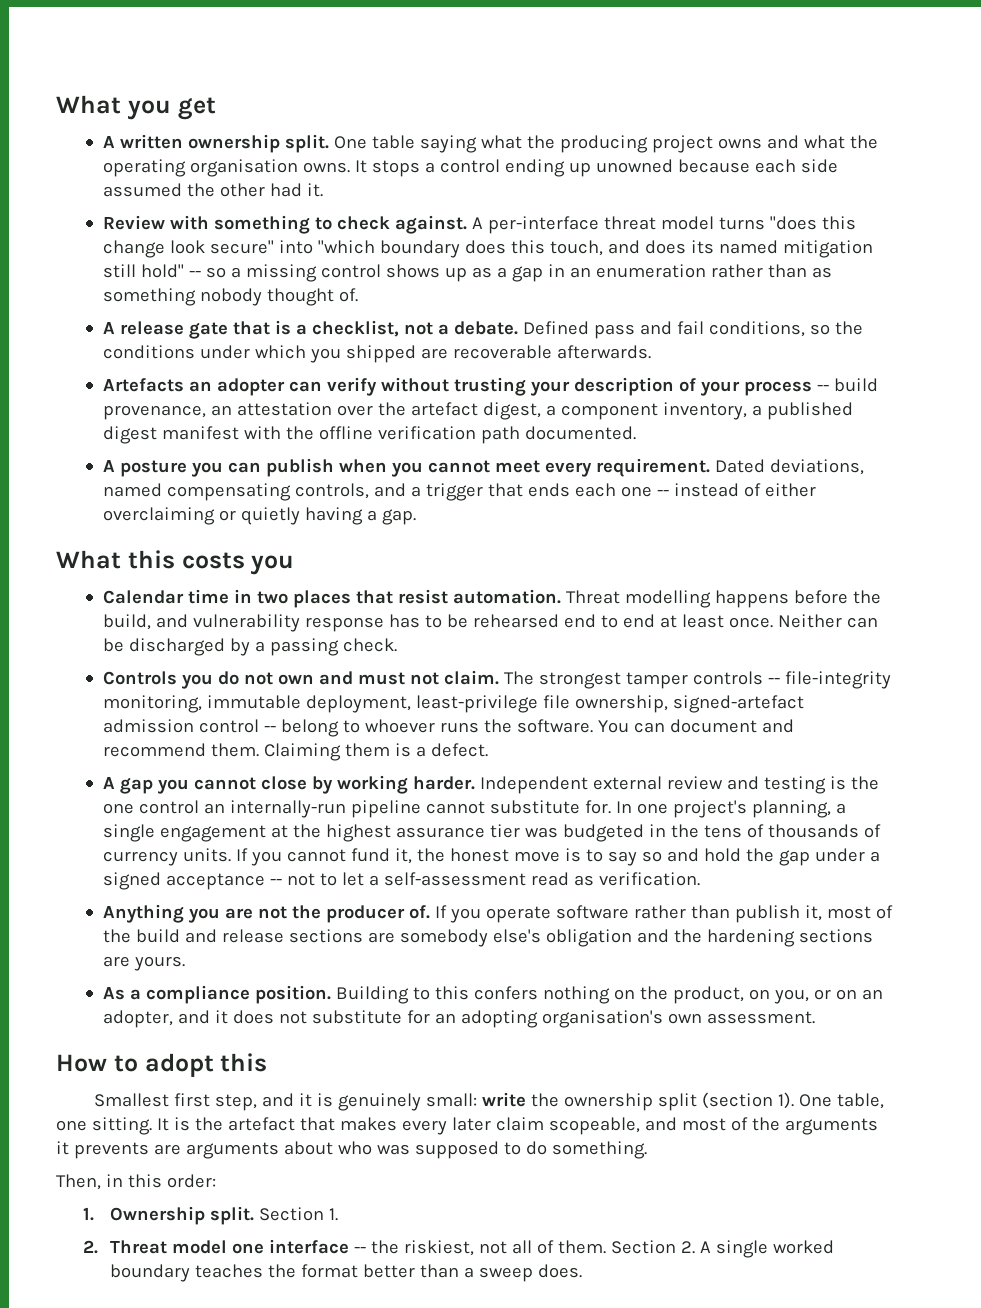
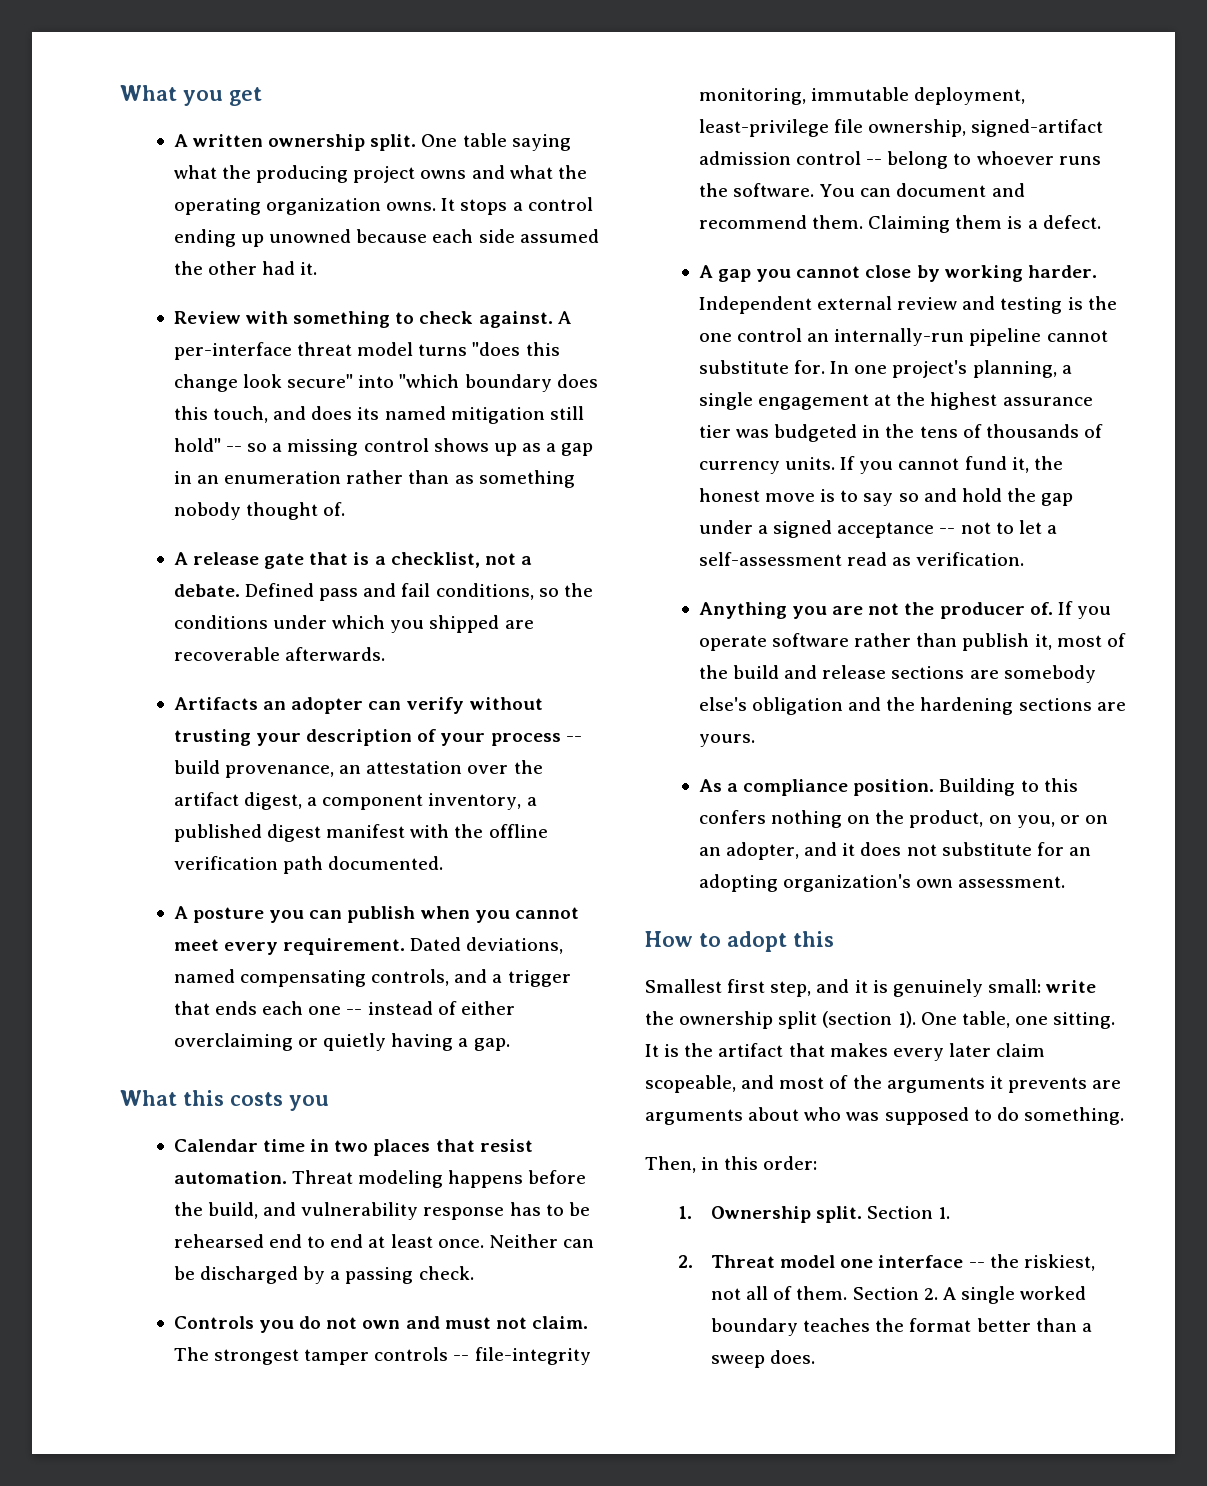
[190,159,299,177] organisation -> [266,198,382,215] organization
[103,378,185,392] Artefacts -> [173,697,258,710] Artifacts
[411,402,479,416] artefact -> [173,792,239,806] artifact
[625,590,712,608] modelling -> [358,1170,444,1188] modeling
[673,695,805,713] signed-artefact -> [971,119,1104,137] signed-artifact
[542,1010,664,1028] organisation's -> [783,874,912,892] organization's
[227,1117,295,1131] artefact -> [718,1043,784,1057] artifact

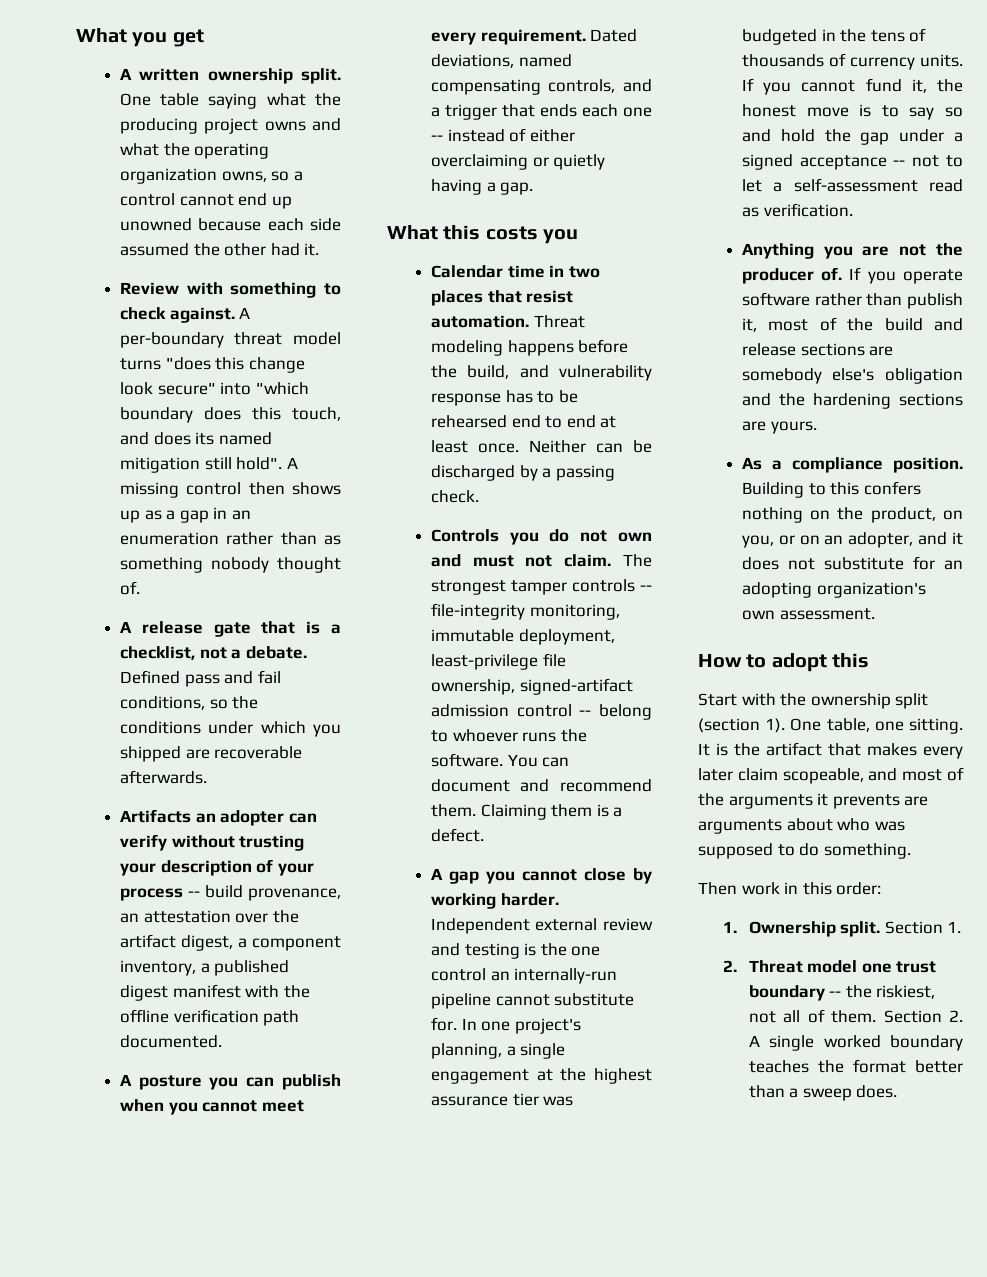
[386,197,593,215] [173,229,236,247] owns. It stops a control ending -> [221,171,303,182] [119,193,268,206] owns, so a control cannot end
[173,342,292,360] per-interface -> [119,332,224,348] per-boundary
[173,438,283,452] hold" -- so a -> [236,457,298,470] hold". A
(429, 445) none -> [248,482,285,495] then
[645,979,1097,997] Smallest first step, and it is genuinely small: write -> [698,693,776,706] Start with
[645,1156,696,1173] Then, -> [698,882,780,895] Then work
[878,1255,964,1268] interface -> [896,961,937,973] [748,985,825,1001] trust boundary

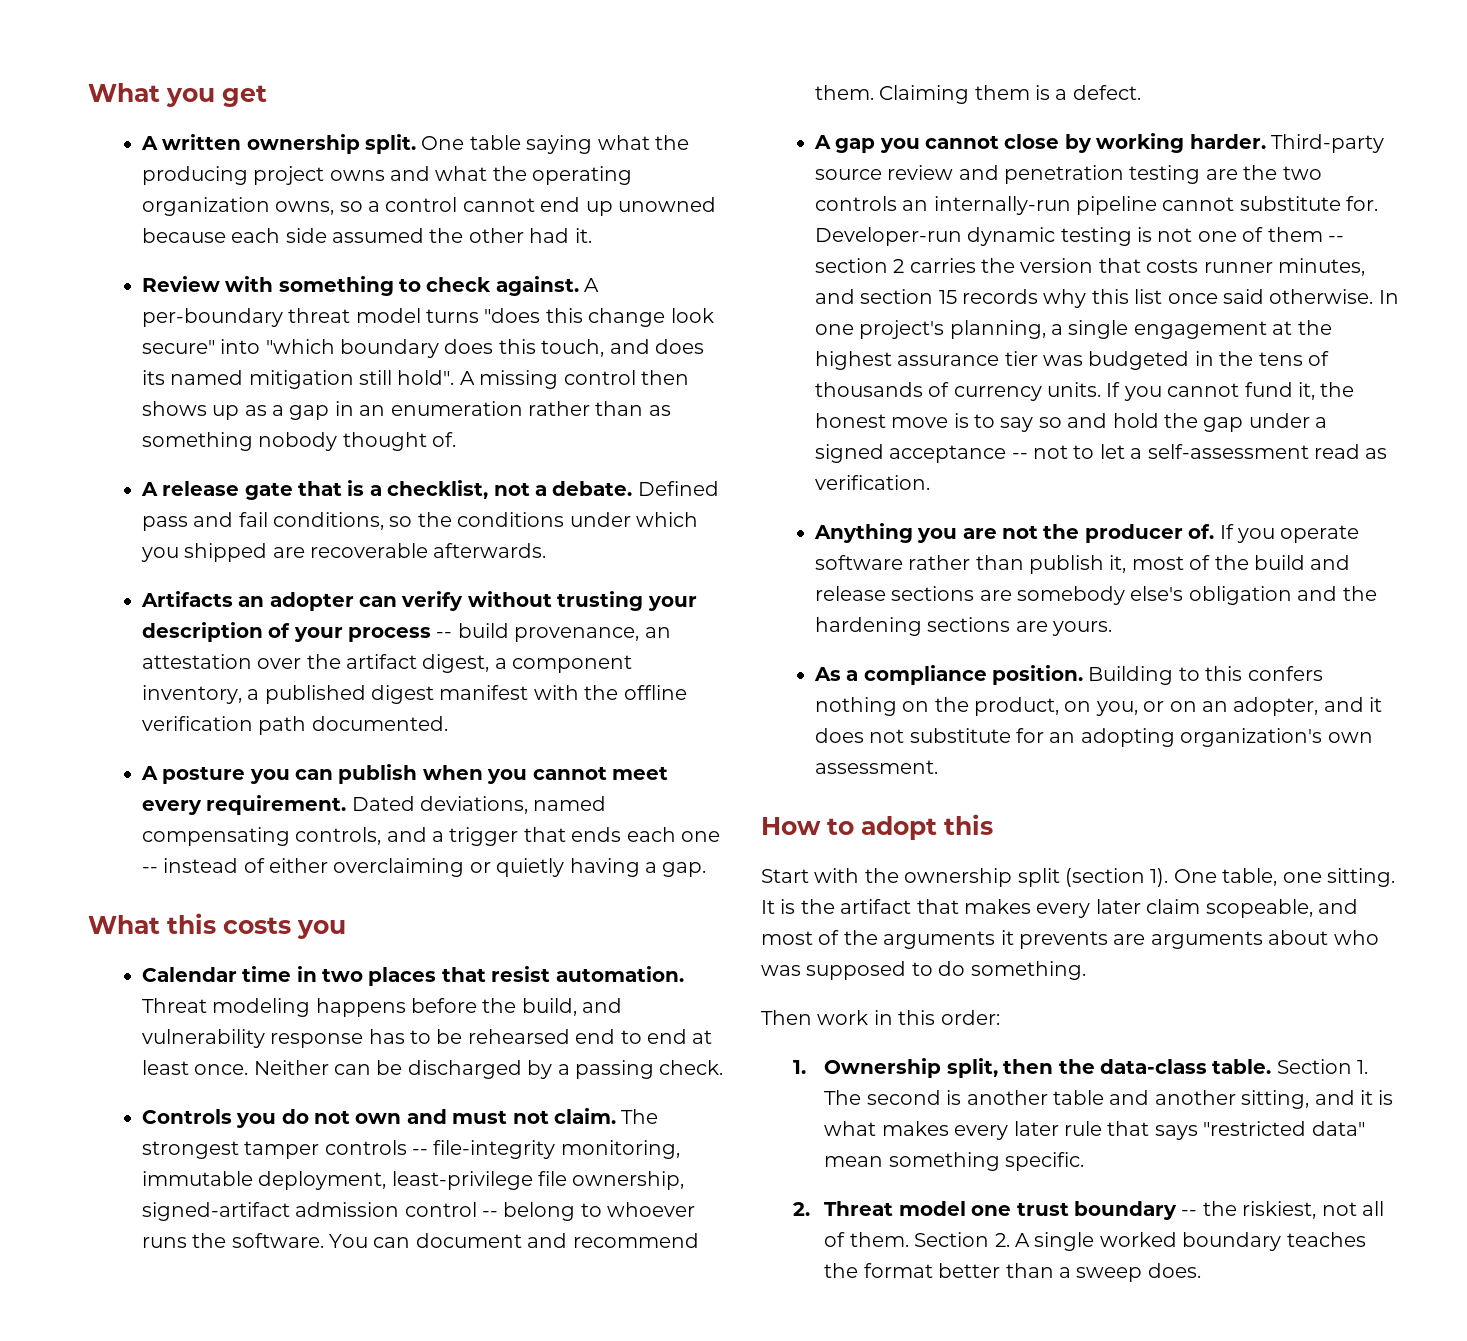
[430,918,653,934] [430,943,601,959] [430,968,486,981] Independent external review and testing is the one control -> [1270,134,1384,153] [814,165,1322,184] [814,196,897,211] Third-party source review and penetration testing are the two controls
(457, 1024) none -> [814,227,1344,246] [814,258,1365,276] [814,289,1374,308] Developer-run dynamic testing is not one of them -- section 2 carries the version that costs runner minutes, and section 15 records why this list once said otherwise.
[840,921,962,937] split. Section 1. -> [946,1058,1369,1078] [824,1090,1394,1109] [824,1121,1365,1140] [824,1152,1085,1171] split, then the data-class table. Section 1. The second is another table and another sitting, and it is what makes every later rule that says "restricted data" mean something specific.

